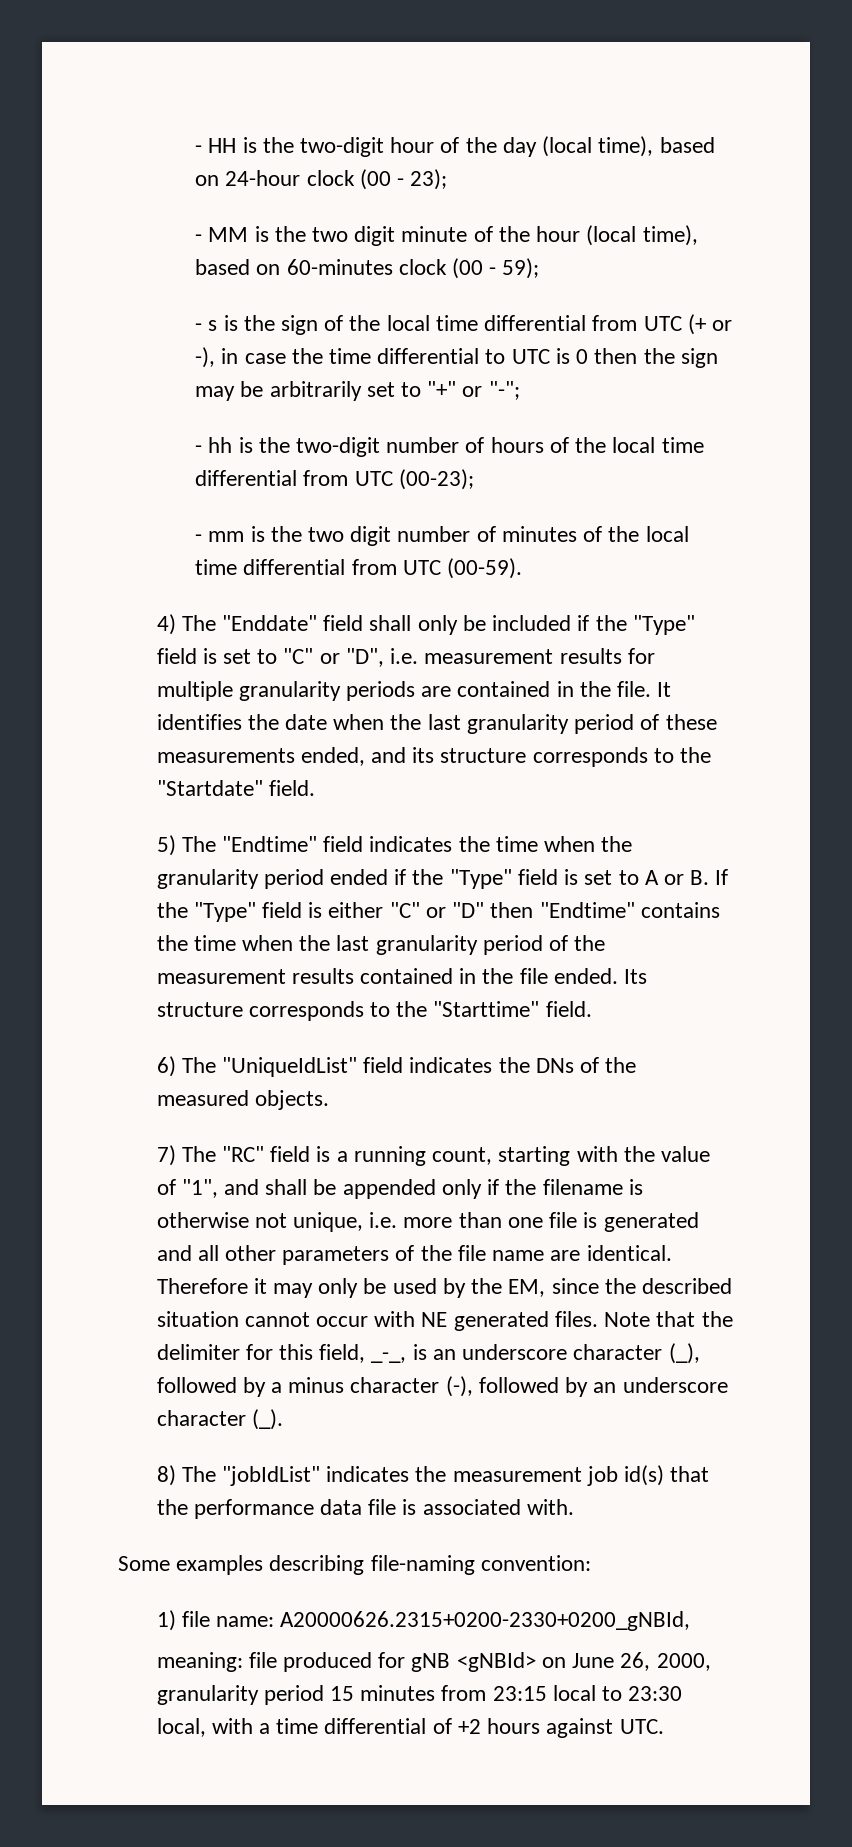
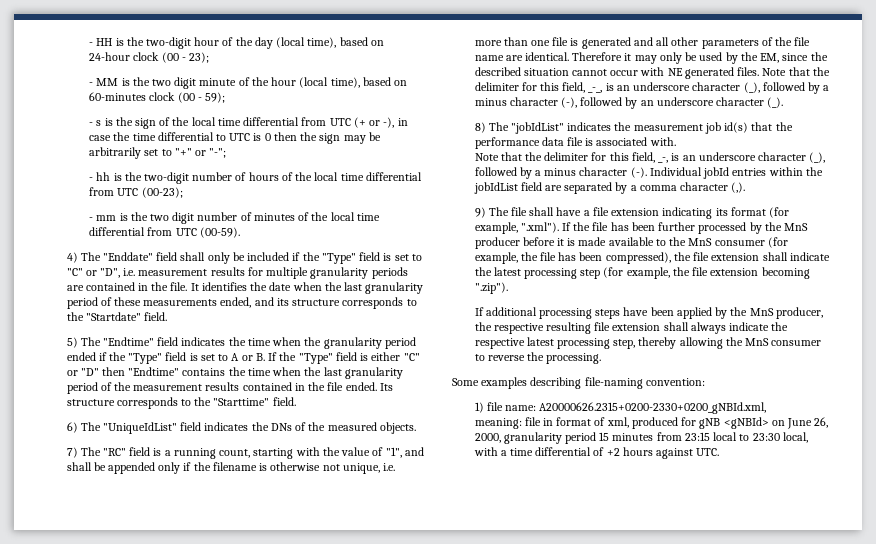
(574, 1507) none -> [474,152,826,163] [474,167,823,179] [473,182,746,194] [474,207,790,219] [474,222,809,234] [474,237,788,249] [474,252,830,264] [474,267,810,279] [474,282,508,294] [474,307,823,319] [474,322,789,334] [474,337,822,349] [474,352,602,364] // Note that the delimiter for this field, _-, is an underscore character (_), followed by a minus character (-). Individual jobId entries within the jobIdList field are separated by a comma character (,). // 9) The file shall have a file extension indicating its format (for example, ".xml"). If the file has been further processed by the MnS producer before it is made available to the MnS consumer (for example, the file has been compressed), the file extension shall indicate the latest processing step (for example, the file extension becoming ".zip"). // If additional processing steps have been applied by the MnS producer, the respective resulting file extension shall always indicate the respective latest processing step, thereby allowing the MnS consumer to reverse the processing.
[280,1611,691,1631] A20000626.2315+0200-2330+0200_gNBId, -> [539,402,767,414] A20000626.2315+0200-2330+0200_gNBId.xml,
(277, 1660) none -> [543,417,629,428] in format of xml,

